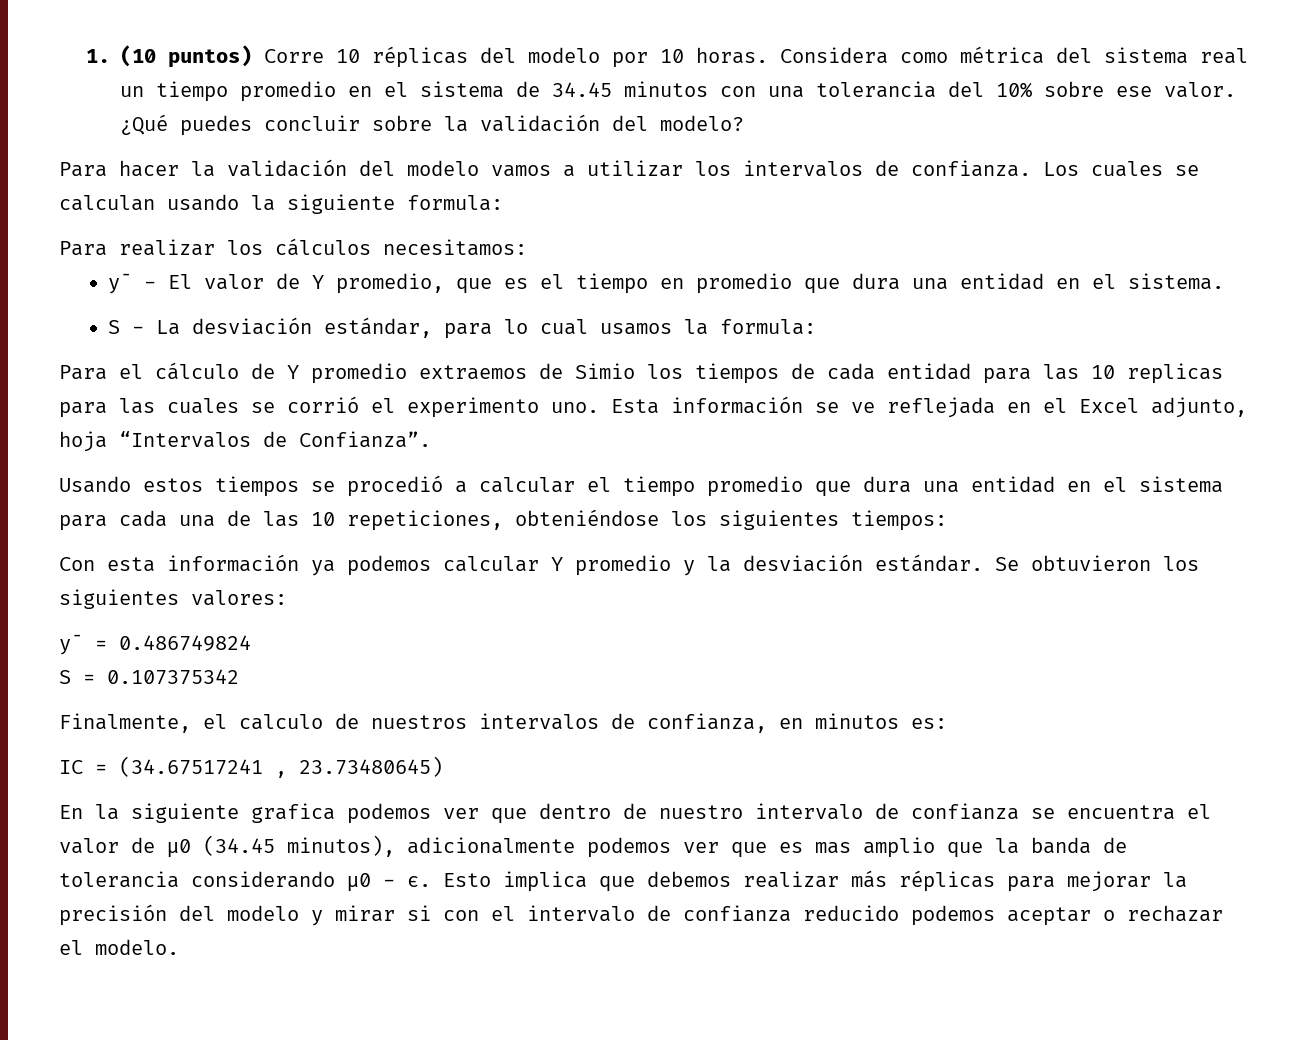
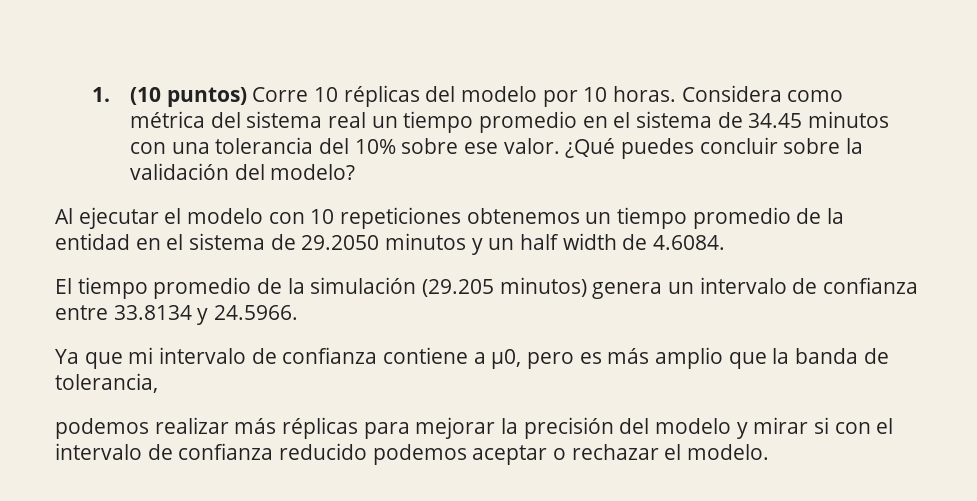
[59,159,1199,177] [59,194,503,214] [59,238,527,256] [108,273,1225,294] [108,317,817,339] [59,362,1223,384] [59,396,1247,418] [59,431,431,452] [59,475,1223,497] [59,509,947,531] [59,554,1199,576] [59,589,287,609] [59,634,251,655] [59,669,239,685] [59,713,947,733] [59,756,443,778] [59,803,1211,824] [59,835,851,858] Para hacer la validación del modelo vamos a utilizar los intervalos de confianza. Los cuales se calculan usando la siguiente formula: // Para realizar los cálculos necesitamos: // yˉ - El valor de Y promedio, que es el tiempo en promedio que dura una entidad en el sistema. // S - La desviación estándar, para lo cual usamos la formula: // Para el cálculo de Y promedio extraemos de Simio los tiempos de cada entidad para las 10 replicas para las cuales se corrió el experimento uno. Esta información se ve reflejada en el Excel adjunto, hoja “Intervalos de Confianza”. // Usando estos tiempos se procedió a calcular el tiempo promedio que dura una entidad en el sistema para cada una de las 10 repeticiones, obteniéndose los siguientes tiempos: // Con esta información ya podemos calcular Y promedio y la desviación estándar. Se obtuvieron los siguientes valores: // yˉ = 0.486749824 // S = 0.107375342 // Finalmente, el calculo de nuestros intervalos de confianza, en minutos es: // IC = (34.67517241 , 23.73480645) // En la siguiente grafica podemos ver que dentro de nuestro intervalo de confianza se encuentra el valor de μ0 (34.45 minutos), adicionalmente podemos ver que es mas -> [55,207,845,229] [55,233,726,255] [55,277,919,299] [55,305,299,325] [55,347,650,369] Al ejecutar el modelo con 10 repeticiones obtenemos un tiempo promedio de la entidad en el sistema de 29.2050 minutos y un half width de 4.6084. // El tiempo promedio de la simulación (29.205 minutos) genera un intervalo de confianza entre 33.8134 y 24.5966. // Ya que mi intervalo de confianza contiene a μ0, pero es más
[59,871,731,892] tolerancia considerando μ0 - ϵ. Esto implica que debemos -> [55,373,158,393] [55,418,149,439] tolerancia, // podemos

